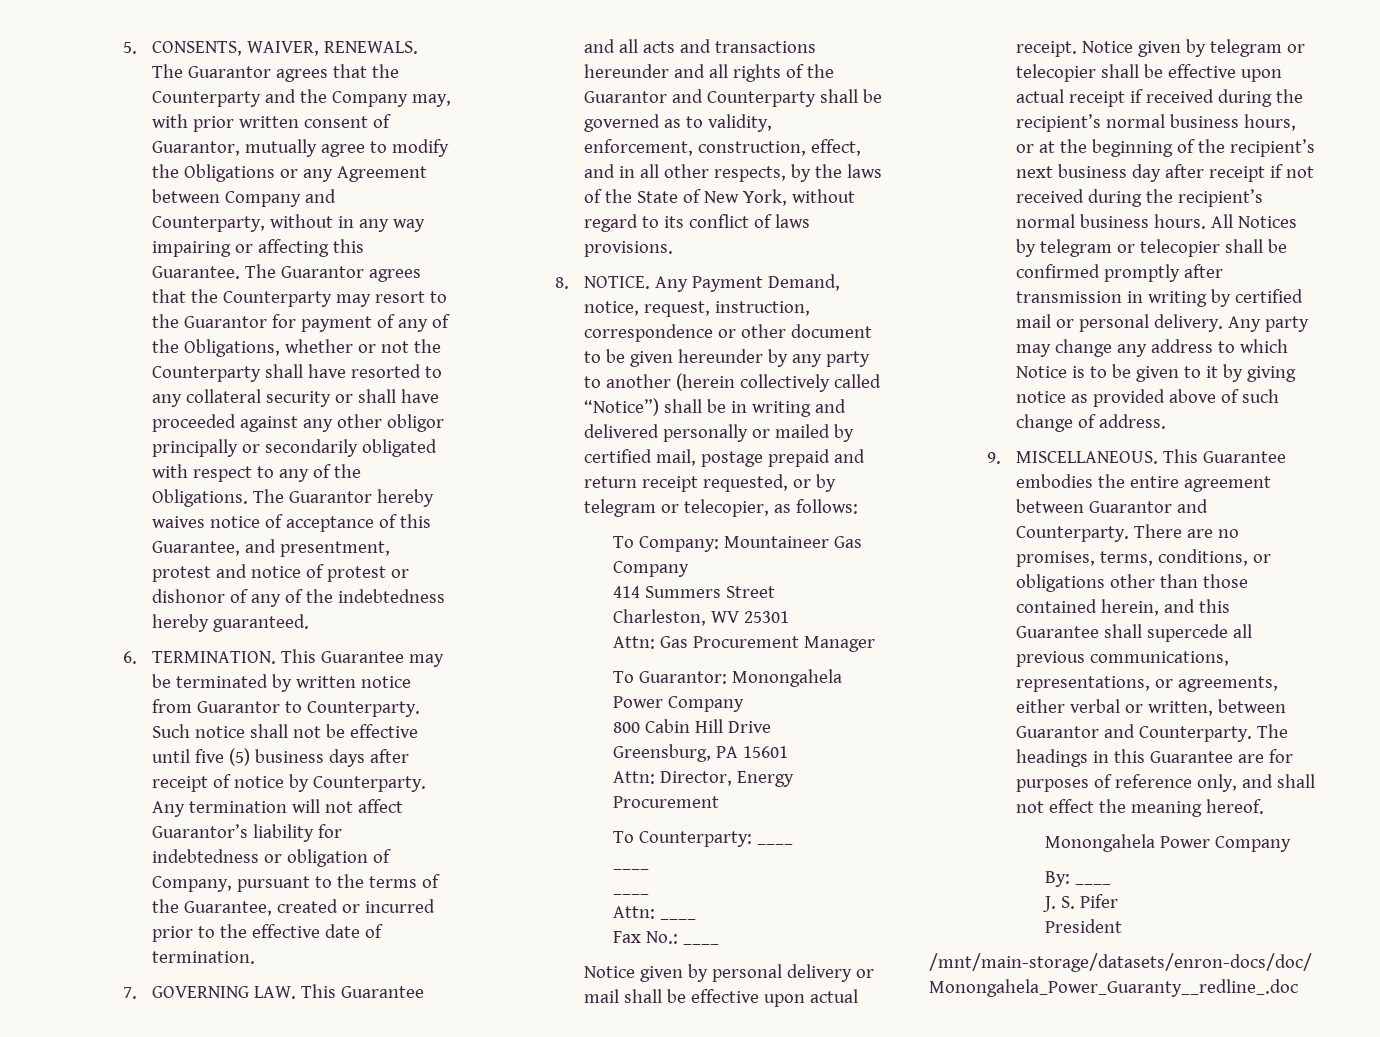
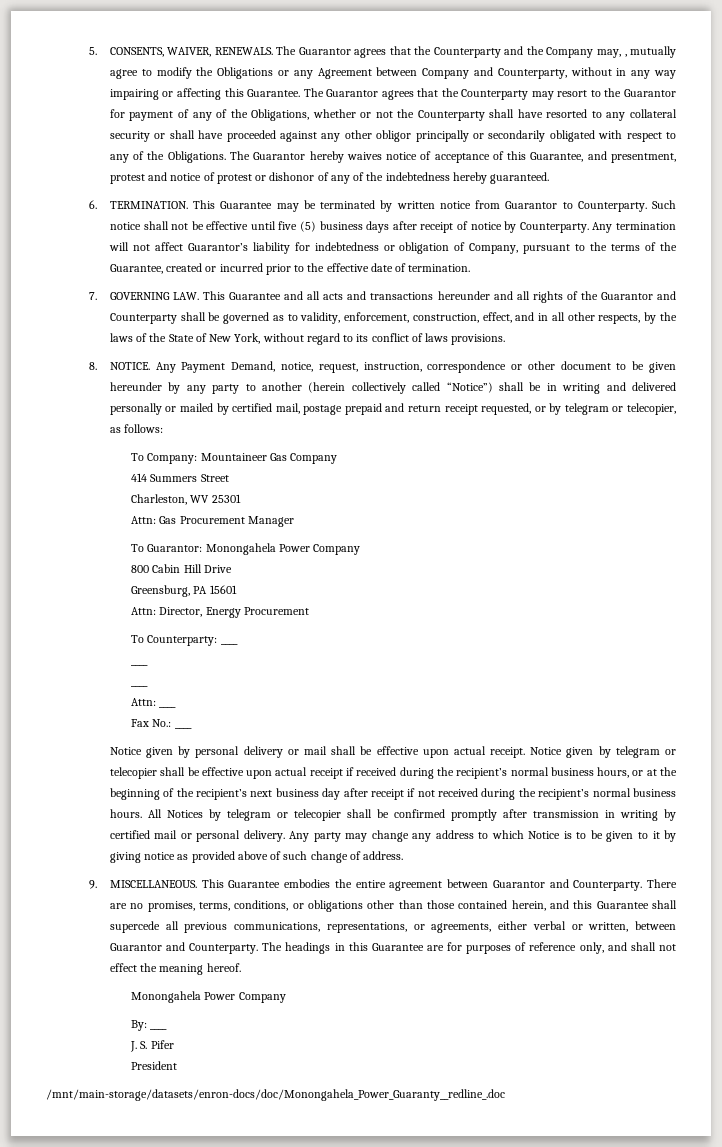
[151,114,391,132] [151,141,240,156] with prior written consent of Guarantor, -> [624,54,627,57] ,

